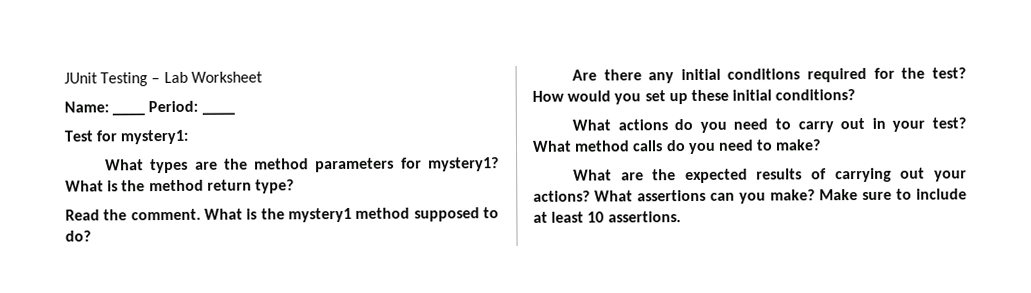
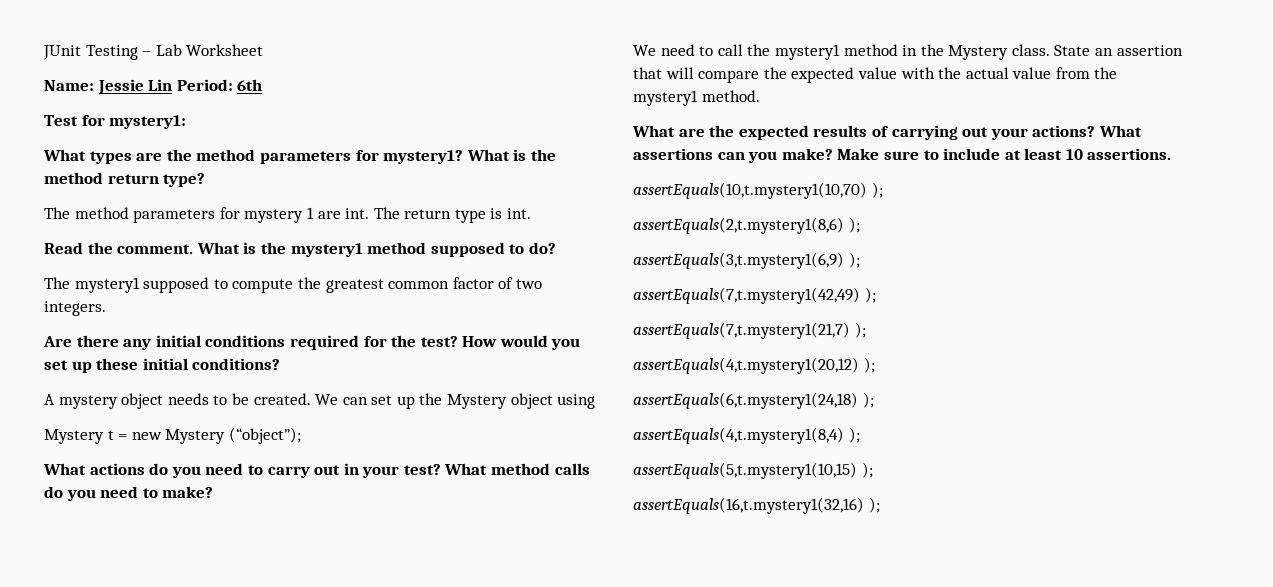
[112,100,235,116] ____ Period: ____ -> [97,79,263,95] Jessie Lin Period: 6th
(294, 186) none -> [44,207,532,223] // The method parameters for mystery 1 are int. The return type is int.
(91, 236) none -> [44,277,542,293] [44,301,106,316] // The mystery1 supposed to compute the greatest common factor of two integers.
(856, 95) none -> [44,393,596,409] [44,427,301,444] // A mystery object needs to be created. We can set up the Mystery object using // Mystery t = new Mystery (“object”);
(822, 145) none -> [633,44,1183,60] [633,67,1118,83] [633,90,760,106] // We need to call the mystery1 method in the Mystery class. State an assertion that will compare the expected value with the actual value from the mystery1 method.
(681, 217) none -> [633,182,883,199] [633,217,860,234] [633,252,860,269] [633,287,876,304] [633,322,866,339] [633,357,875,374] [633,392,874,409] [633,427,860,444] [633,462,873,479] [633,497,880,514] // assertEquals(10,t.mystery1(10,70) ); // assertEquals(2,t.mystery1(8,6) ); // assertEquals(3,t.mystery1(6,9) ); // assertEquals(7,t.mystery1(42,49) ); // assertEquals(7,t.mystery1(21,7) ); // assertEquals(4,t.mystery1(20,12) ); // assertEquals(6,t.mystery1(24,18) ); // assertEquals(4,t.mystery1(8,4) ); // assertEquals(5,t.mystery1(10,15) ); // assertEquals(16,t.mystery1(32,16) );

